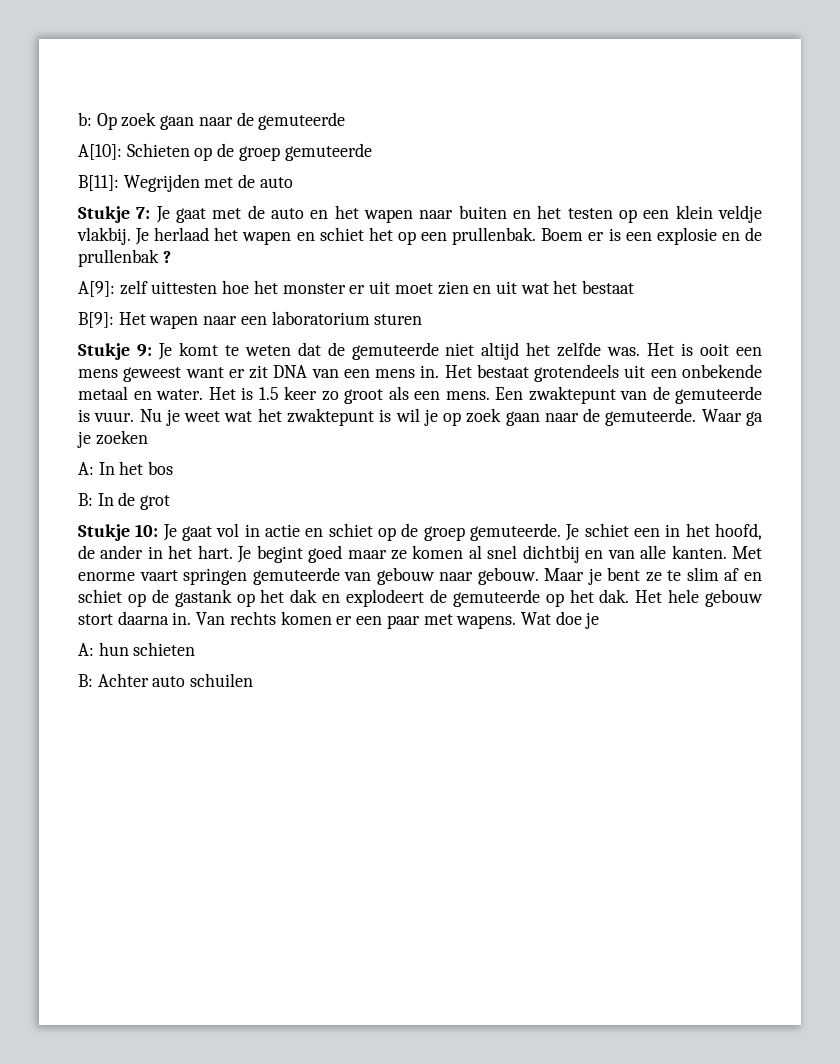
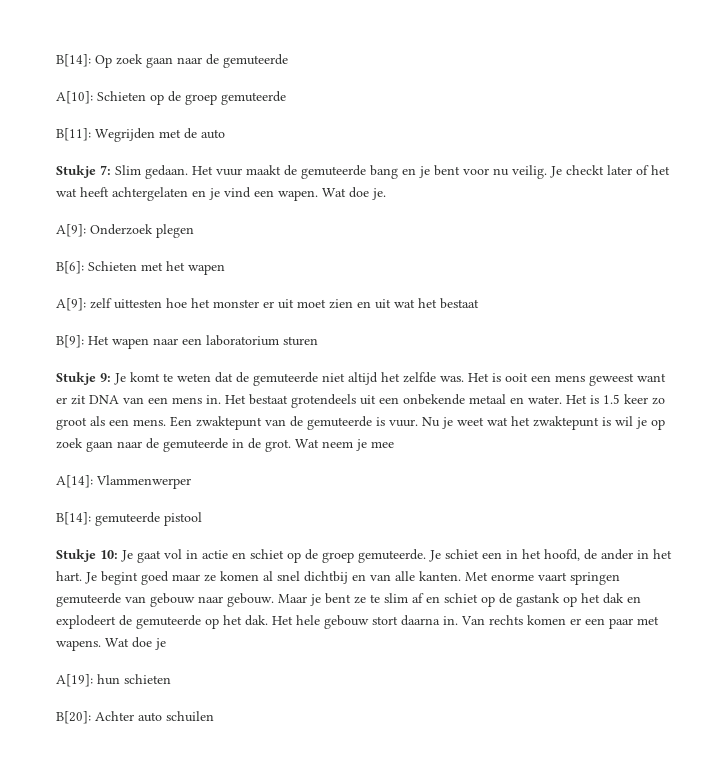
[78,112,92,126] b: -> [56,54,91,67] B[14]:
[155,205,762,223] [77,227,763,245] [78,249,171,267] Je gaat met de auto en het wapen naar buiten en het testen op een klein veldje vlakbij. Je herlaad het wapen en schiet het op een prullenbak. Boem er is een explosie en de prullenbak ? -> [115,165,670,179] [56,187,386,201] [56,224,194,238] [56,261,225,275] Slim gedaan. Het vuur maakt de gemuteerde bang en je bent voor nu veilig. Je checkt later of het wat heeft achtergelaten en je vind een wapen. Wat doe je. // A[9]: Onderzoek plegen // B[6]: Schieten met het wapen
[605,408,764,426] [77,430,148,448] [78,461,174,475] [78,492,171,510] gemuteerde. Waar ga je zoeken // A: In het bos // B: In de grot -> [163,438,394,452] [56,475,191,489] [56,512,202,526] gemuteerde in de grot. Wat neem je mee // A[14]: Vlammenwerper // B[14]: gemuteerde pistool
[78,643,94,656] A: -> [56,674,93,687] A[19]:
[78,674,93,687] B: -> [56,711,91,724] B[20]:

